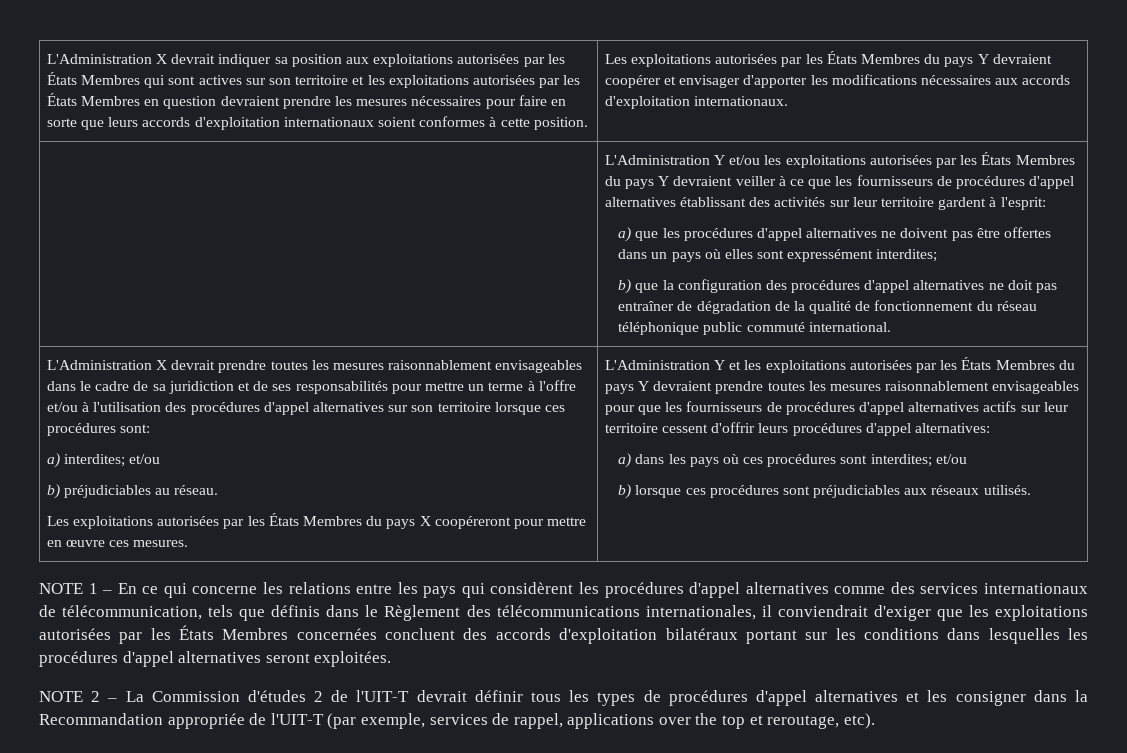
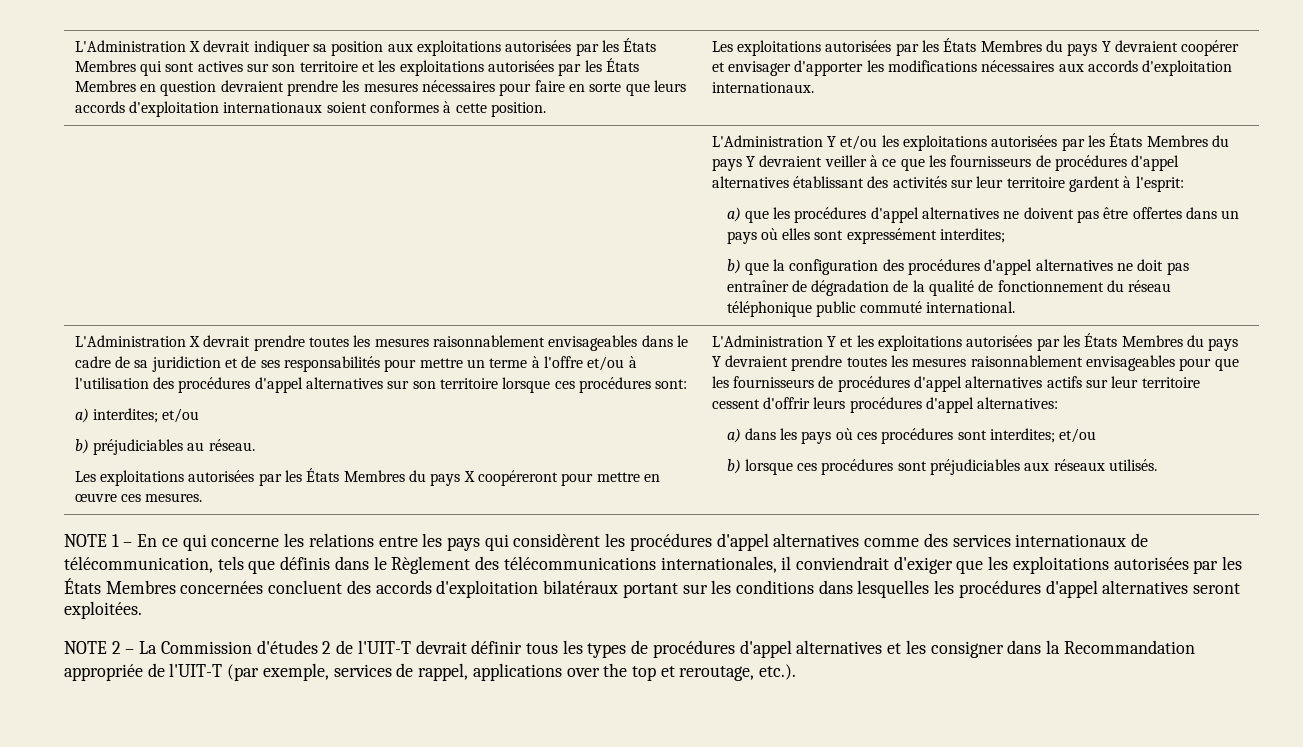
[843,713,875,729] etc). -> [759,664,797,680] etc.).

